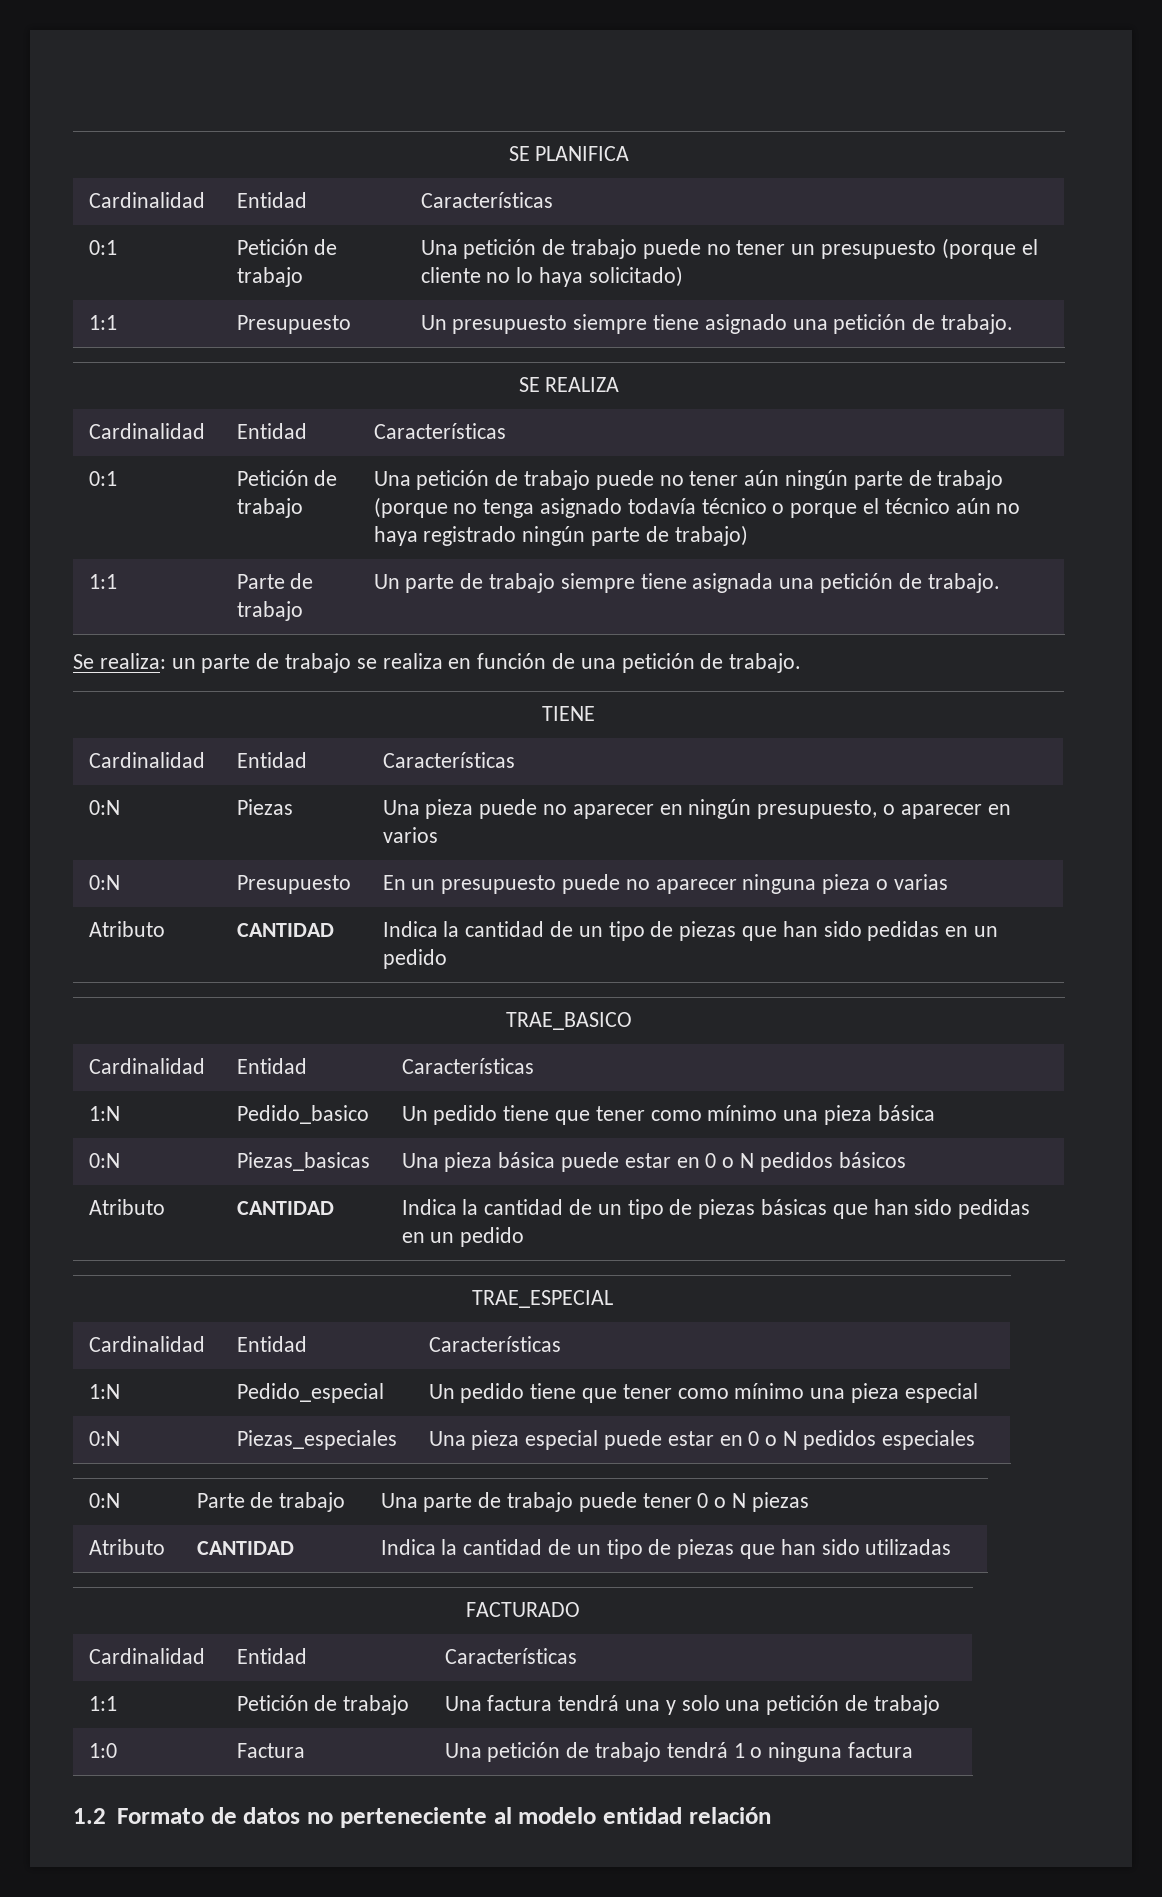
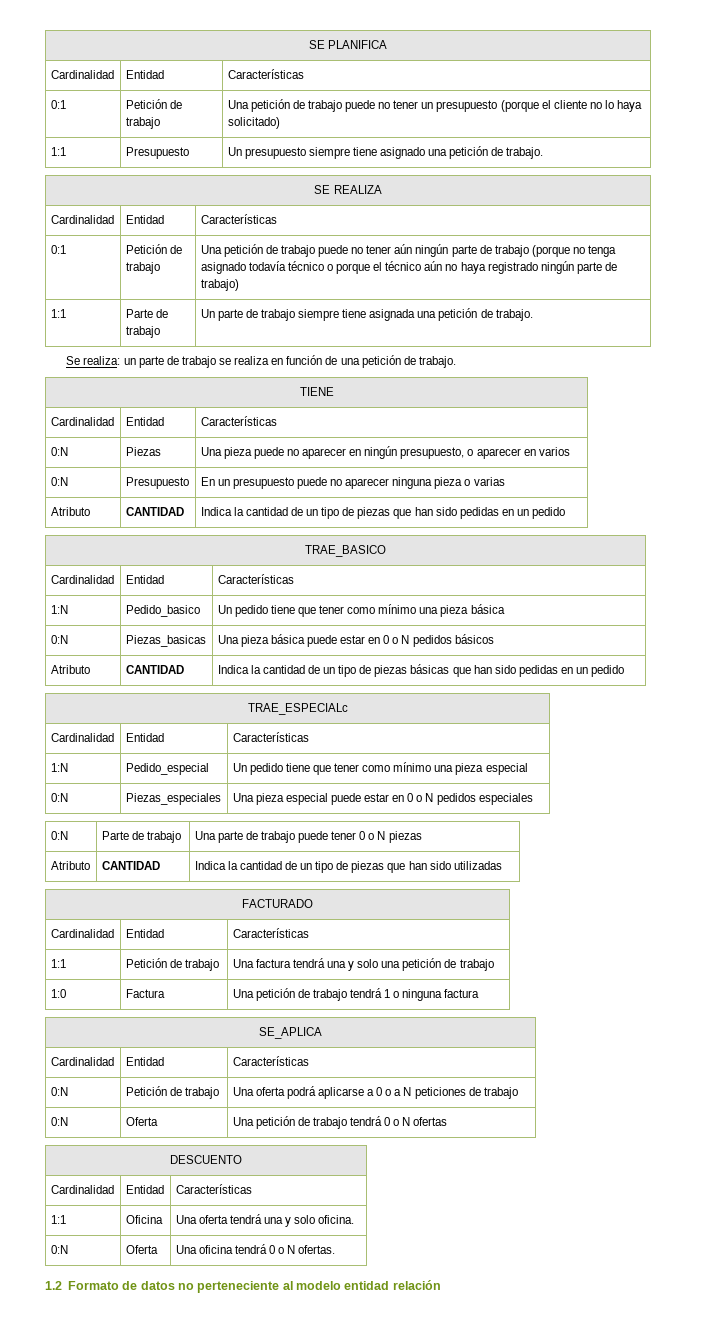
[471,1290,613,1308] TRAE_ESPECIAL -> [247,703,348,715] TRAE_ESPECIALc
(914, 1750) none -> [259,1027,322,1039] [50,1057,114,1066] [125,1057,164,1066] [232,1056,309,1066] [50,1087,68,1096] [125,1086,219,1099] [232,1086,518,1099] [50,1117,68,1126] [125,1117,158,1126] [232,1116,448,1129] [170,1155,242,1164] [50,1185,114,1194] [125,1185,164,1194] [175,1184,252,1194] [50,1215,66,1224] [125,1215,163,1224] [175,1214,355,1227] [50,1245,68,1254] [125,1245,158,1254] [175,1244,336,1254] // SE_APLICA // Cardinalidad | Entidad | Características // 0:N | Petición de trabajo | Una oferta podrá aplicarse a 0 o a N peticiones de trabajo // 0:N | Oferta | Una petición de trabajo tendrá 0 o N ofertas // DESCUENTO // Cardinalidad | Entidad | Características // 1:1 | Oficina | Una oferta tendrá una y solo oficina. // 0:N | Oferta | Una oficina tendrá 0 o N ofertas.

